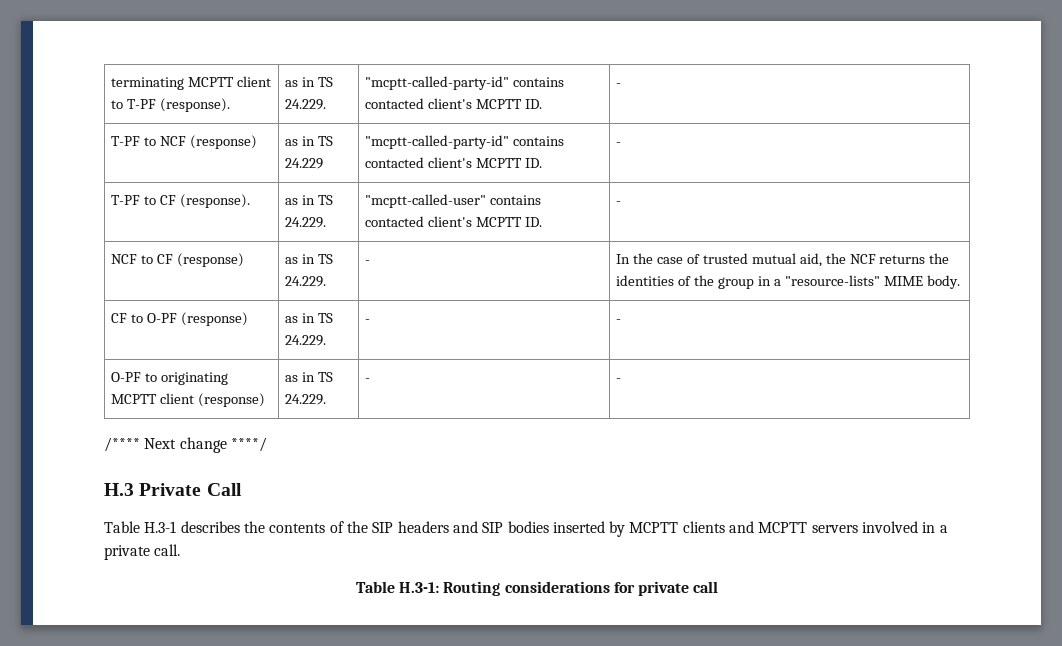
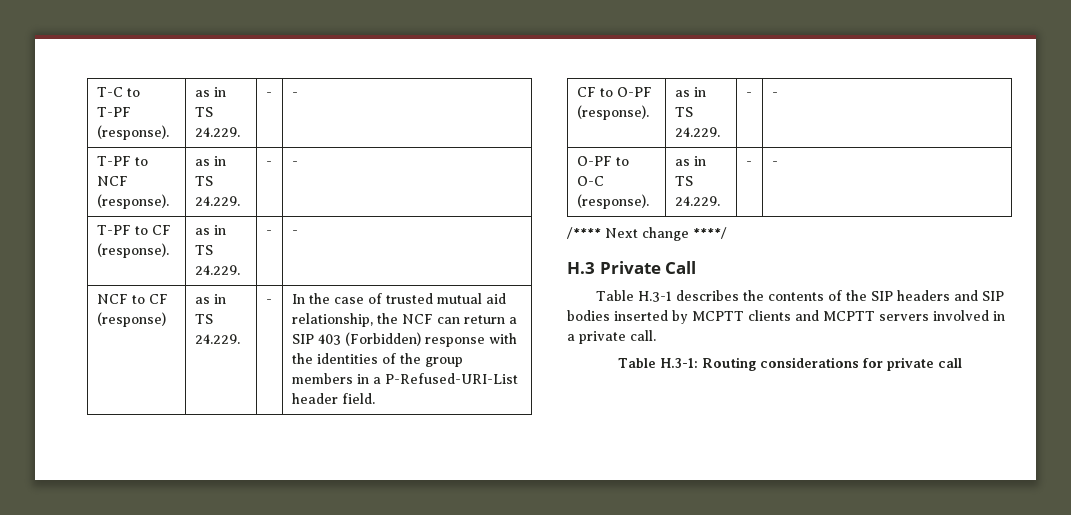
[111,76,272,90] terminating MCPTT client -> [96,87,123,97] T-C
[365,76,565,90] [365,98,542,109] "mcptt-called-party-id" contains contacted client's MCPTT ID. -> [265,92,272,97] -
[189,135,257,149] [285,136,334,146] [285,158,324,169] [365,135,565,149] [365,157,542,168] (response) | as in TS 24.229 | "mcptt-called-party-id" contains contacted client's MCPTT ID. -> [96,194,169,209] [194,156,226,166] [194,176,213,186] [194,196,240,206] [265,161,272,166] (response). | as in TS 24.229. | -
[365,194,542,208] [365,216,542,227] "mcptt-called-user" contains contacted client's MCPTT ID. -> [265,230,272,235] -
[799,253,926,267] aid, the NCF returns -> [485,293,506,304] [291,313,517,327] [291,332,517,347] aid relationship, the NCF can return a SIP 403 (Forbidden) response with
[757,275,960,289] in a "resource-lists" MIME body. -> [291,373,518,384] [291,393,375,404] members in a P-Refused-URI-List header field.
[180,312,248,326] (response) -> [576,105,649,120] (response).
[161,372,229,385] [111,393,266,407] originating MCPTT client (response) -> [576,176,604,186] [576,194,649,209] O-C (response).

